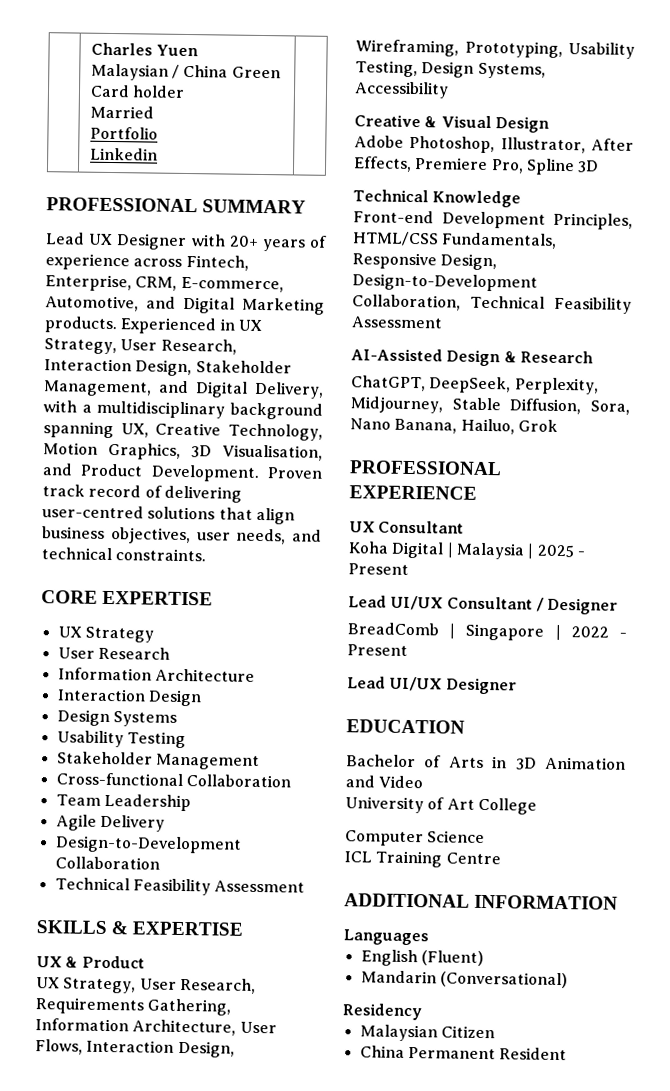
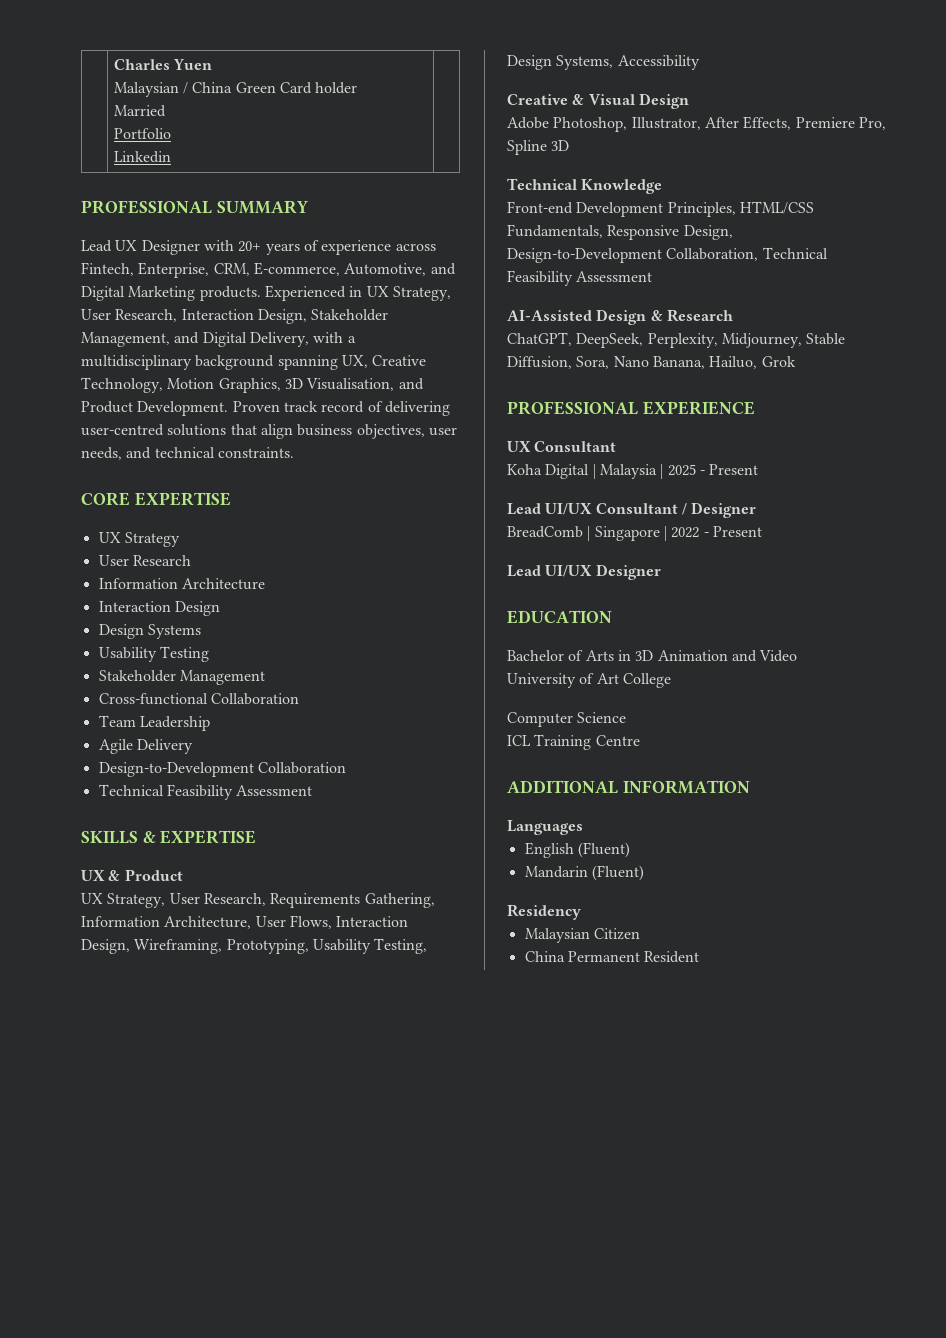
[439,971,568,989] (Conversational) -> [591,865,644,881] (Fluent)

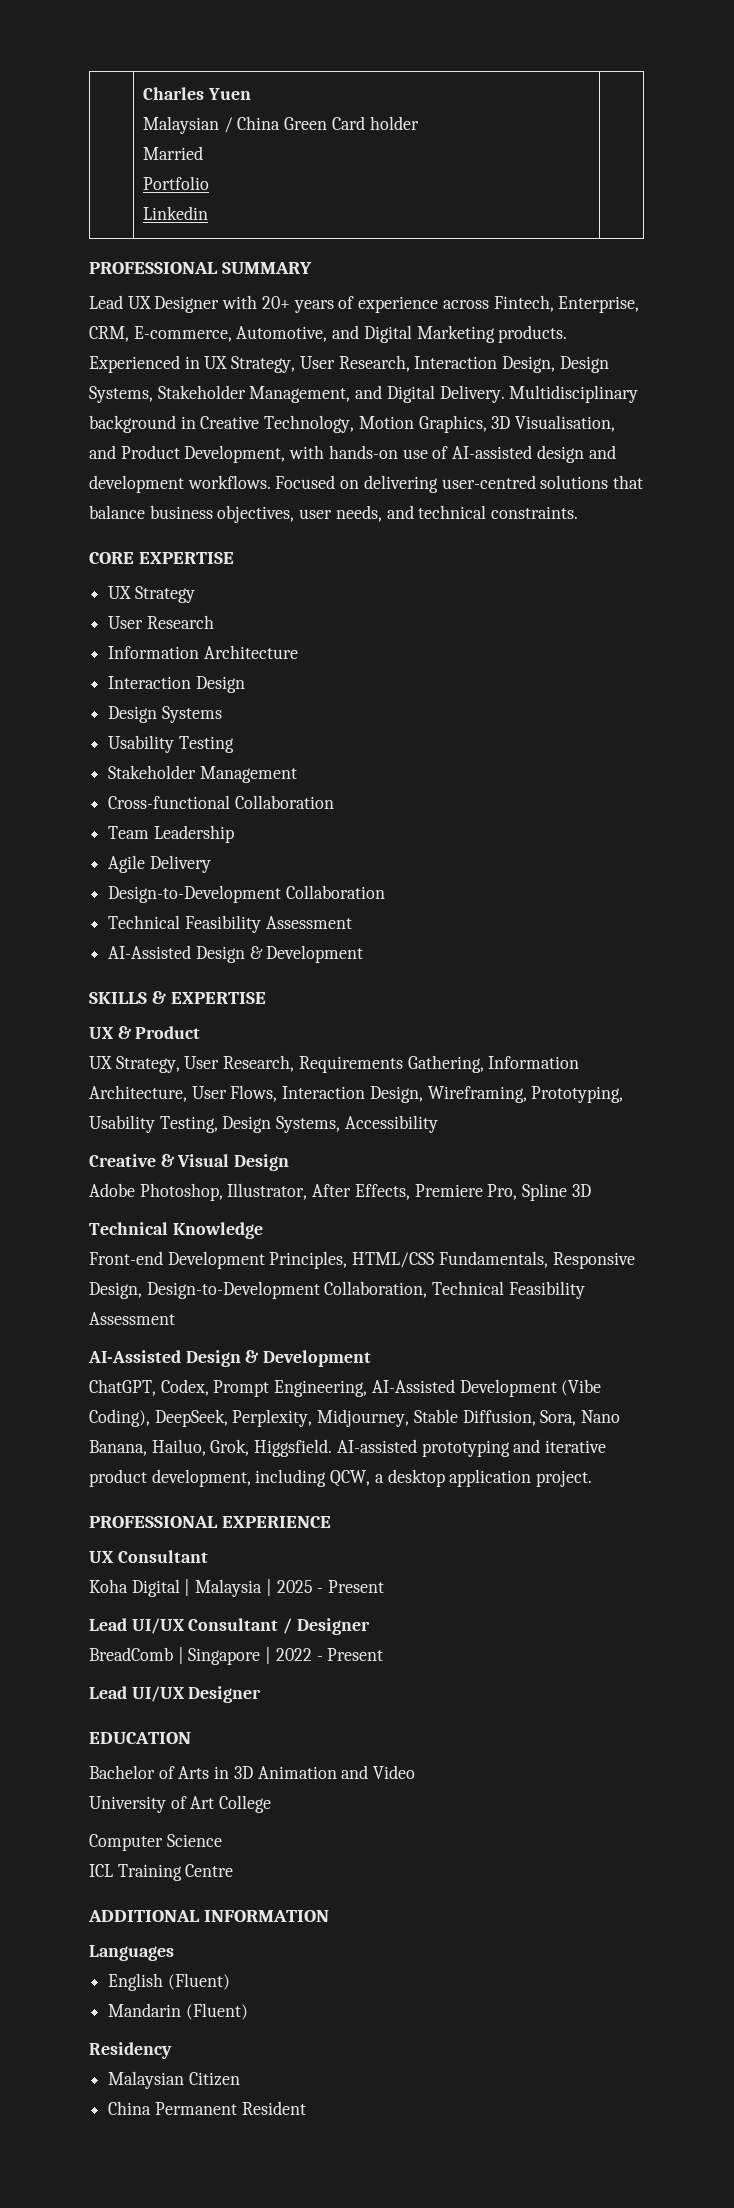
(307, 316) none -> [559,356,609,373] [89,386,153,403] Design Systems,
[249,332,356,347] [81,355,368,370] Delivery, with a multidisciplinary background spanning UX, -> [439,385,639,403] [89,415,196,433] Delivery. Multidisciplinary background in
[137,401,383,416] Development. Proven track record of -> [184,445,616,463] [89,475,360,493] Development, with hands-on use of AI-assisted design and development workflows. Focused on
[260,424,293,439] align -> [89,505,145,519] balance
(313, 790) none -> [108,945,364,963] // AI-Assisted Design & Development
[666,309,733,322] Research -> [263,1350,372,1367] Development
(572, 339) none -> [160,1379,602,1397] [89,1409,150,1427] Codex, Prompt Engineering, AI-Assisted Development (Vibe Coding),
[761,356,796,367] Grok -> [210,1439,607,1457] [89,1469,593,1487] Grok, Higgsfield. AI-assisted prototyping and iterative product development, including QCW, a desktop application project.

